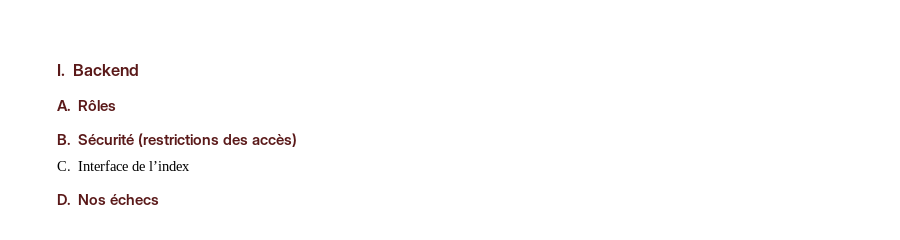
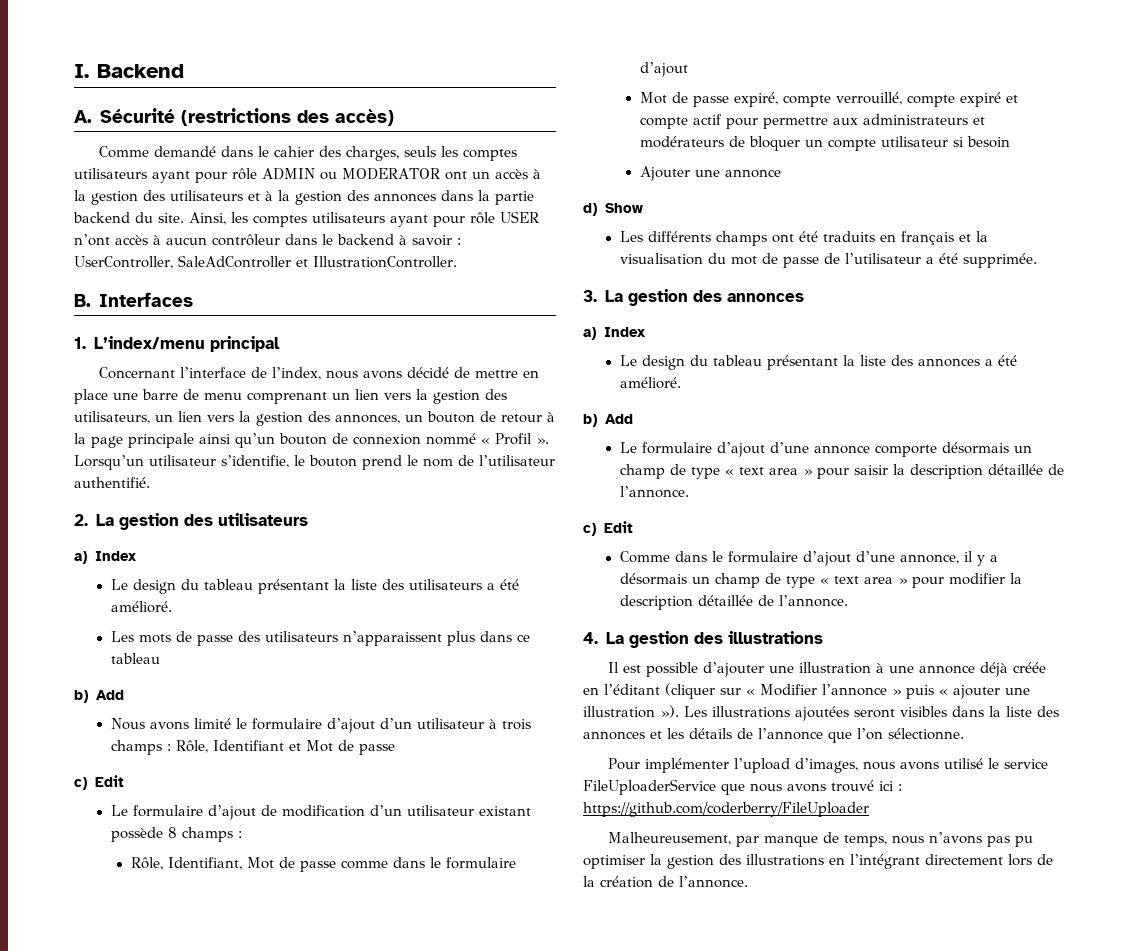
[78,100,117,111] [57,134,71,145] Rôles // B. -> (92, 116) none
[57,160,191,171] [57,194,160,205] C. Interface de l’index // D. Nos échecs -> [98,146,517,161] [74,168,541,183] [74,190,534,205] [73,211,539,227] [74,234,461,246] [74,255,457,269] [74,292,193,307] [74,336,281,352] [98,367,539,380] [74,389,507,404] [74,411,555,426] [74,433,549,448] [74,455,555,470] [74,477,150,488] [74,513,308,530] [74,551,136,564] [110,579,519,594] [110,601,172,613] [110,631,530,646] [110,653,160,664] [74,690,124,703] [110,718,531,733] [110,740,395,755] [74,775,124,790] [110,805,531,820] [110,827,242,842] [130,857,516,872] [639,62,688,77] [639,92,1018,107] [639,114,985,129] [639,136,1010,151] [639,166,781,181] [583,203,643,216] [619,231,988,246] [619,253,1037,268] [583,289,804,306] [583,327,645,340] [619,355,1017,370] [619,377,681,389] [583,414,633,427] [619,442,1032,457] [619,464,1064,479] [619,486,689,498] [583,521,633,536] [619,551,998,566] [619,573,1022,588] [619,595,848,610] [583,631,823,648] [607,662,1046,677] [583,683,1030,699] [583,705,1059,721] [583,728,964,743] [607,758,1048,773] [583,779,902,795] [583,802,869,817] [607,832,1033,847] [583,854,1053,869] [583,876,748,888] Comme demandé dans le cahier des charges, seuls les comptes utilisateurs ayant pour rôle ADMIN ou MODERATOR ont un accès à la gestion des utilisateurs et à la gestion des annonces dans la partie backend du site. Ainsi, les comptes utilisateurs ayant pour rôle USER n’ont accès à aucun contrôleur dans le backend à savoir : UserController, SaleAdController et IllustrationController. // B. Interfaces // 1. L’index/menu principal // Concernant l’interface de l’index, nous avons décidé de mettre en place une barre de menu comprenant un lien vers la gestion des utilisateurs, un lien vers la gestion des annonces, un bouton de retour à la page principale ainsi qu’un bouton de connexion nommé « Profil ». Lorsqu’un utilisateur s’identifie, le bouton prend le nom de l’utilisateur authentifié. // 2. La gestion des utilisateurs // a) Index // Le design du tableau présentant la liste des utilisateurs a été amélioré. // Les mots de passe des utilisateurs n’apparaissent plus dans ce tableau // b) Add // Nous avons limité le formulaire d’ajout d’un utilisateur à trois champs : Rôle, Identifiant et Mot de passe // c) Edit // Le formulaire d’ajout de modification d’un utilisateur existant possède 8 champs : // Rôle, Identifiant, Mot de passe comme dans le formulaire d’ajout // Mot de passe expiré, compte verrouillé, compte expiré et compte actif pour permettre aux administrateurs et modérateurs de bloquer un compte utilisateur si besoin // Ajouter une annonce // d) Show // Les différents champs ont été traduits en français et la visualisation du mot de passe de l’utilisateur a été supprimée. // 3. La gestion des annonces // a) Index // Le design du tableau présentant la liste des annonces a été amélioré. // b) Add // Le formulaire d’ajout d’une annonce comporte désormais un champ de type « text area » pour saisir la description détaillée de l’annonce. // c) Edit // Comme dans le formulaire d’ajout d’une annonce, il y a désormais un champ de type « text area » pour modifier la description détaillée de l’annonce. // 4. La gestion des illustrations // Il est possible d’ajouter une illustration à une annonce déjà créée en l’éditant (cliquer sur « Modifier l’annonce » puis « ajouter une illustration »). Les illustrations ajoutées seront visibles dans la liste des annonces et les détails de l’annonce que l’on sélectionne. // Pour implémenter l’upload d’images, nous avons utilisé le service FileUploaderService que nous avons trouvé ici : https://github.com/coderberry/FileUploader // Malheureusement, par manque de temps, nous n’avons pas pu optimiser la gestion des illustrations en l’intégrant directement lors de la création de l’annonce.

